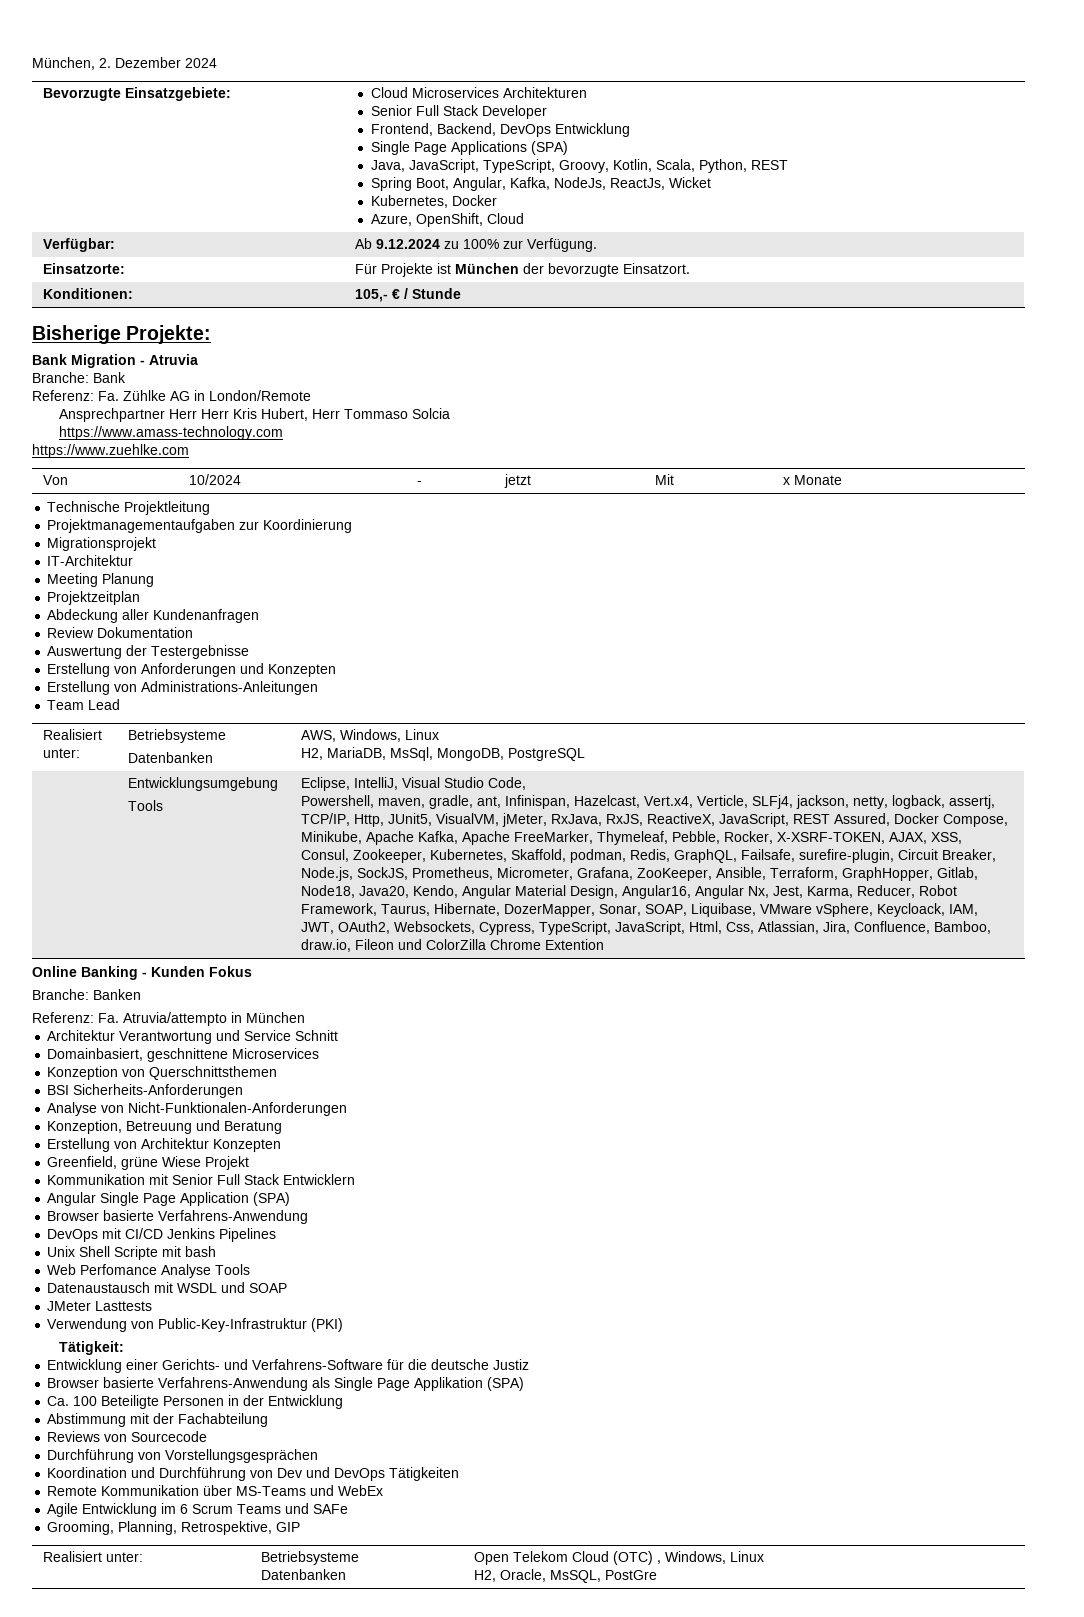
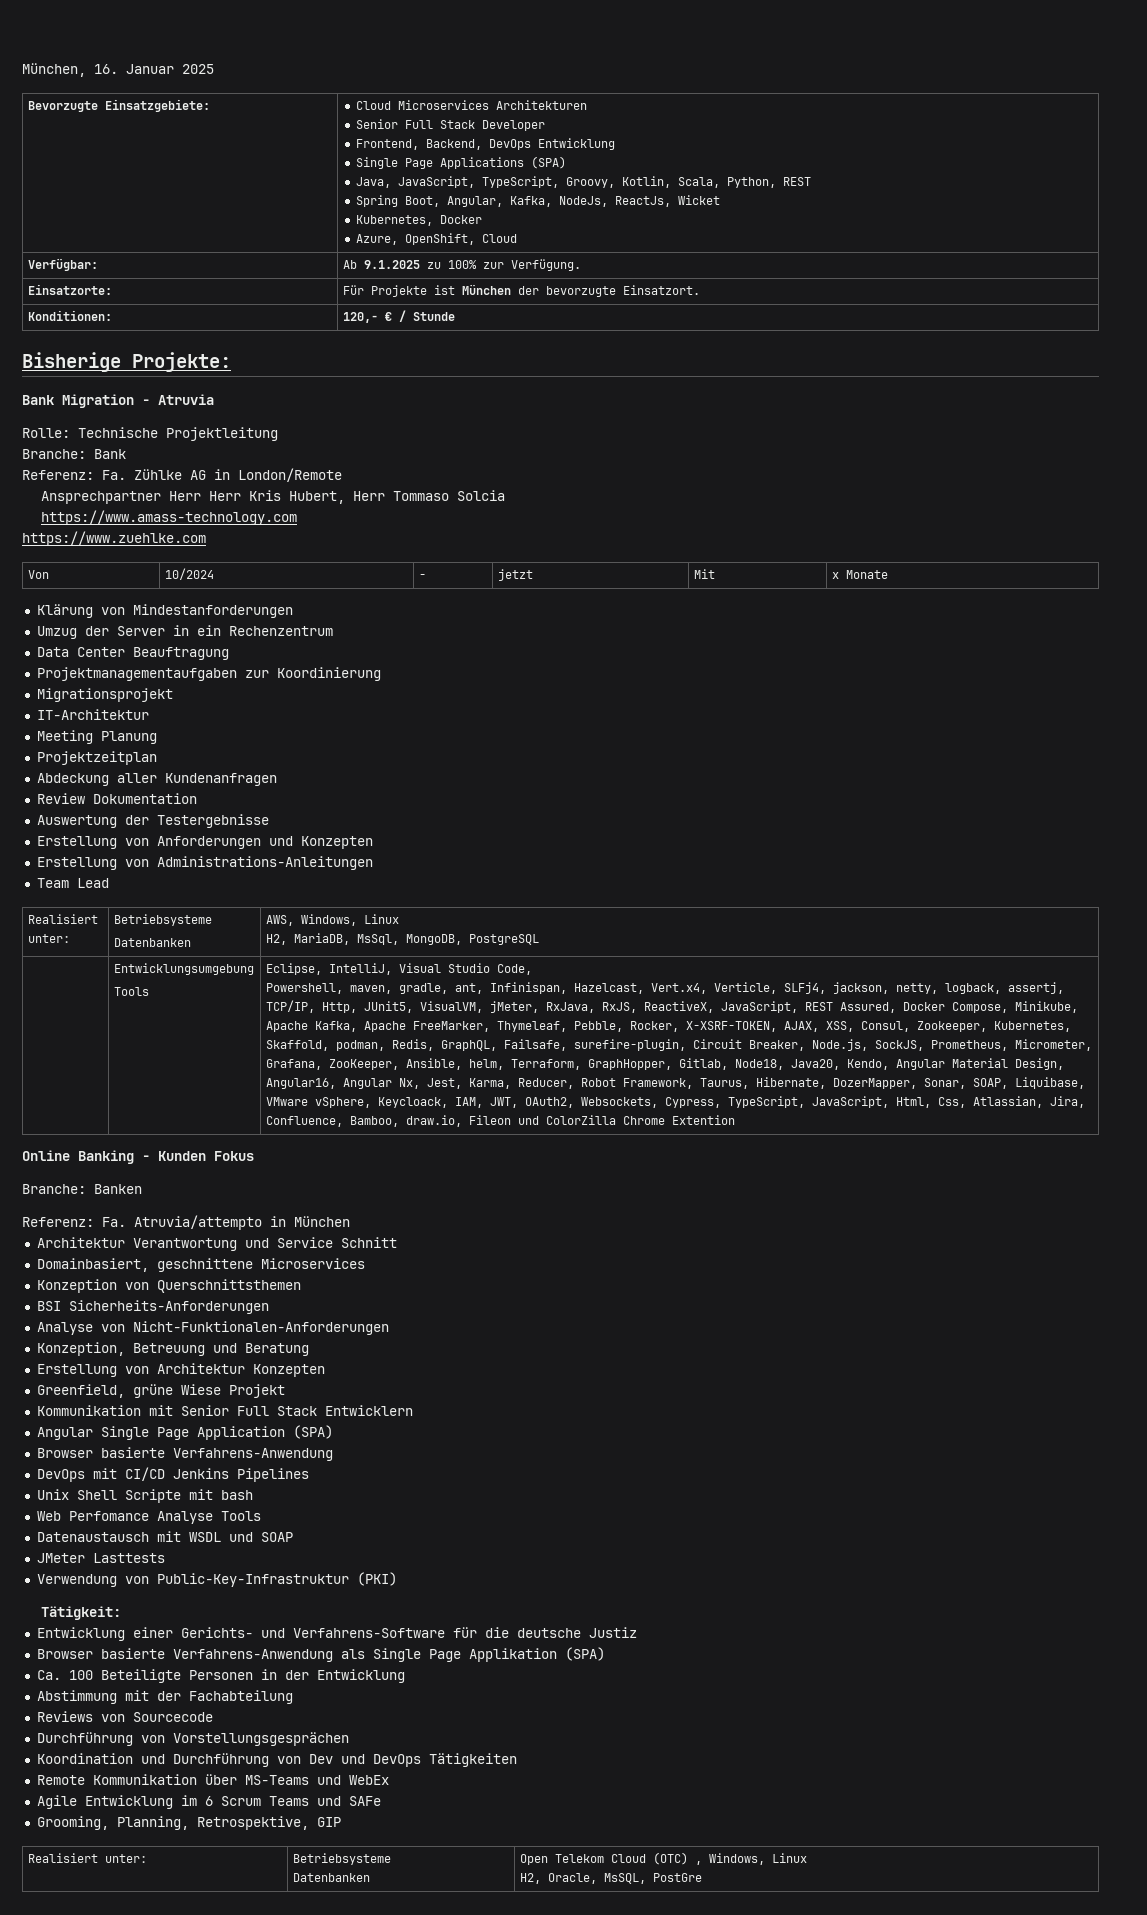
[99,57,217,68] 2. Dezember 2024 -> [94,64,214,74] 16. Januar 2025
[376,239,441,249] 9.12.2024 -> [363,260,420,269] 9.1.2025
[355,289,389,302] 105,- -> [342,312,378,323] 120,-
(198, 359) none -> [22,427,278,441] // Rolle: Technische Projektleitung
[47,501,211,515] Technische Projektleitung -> [36,604,293,618] [36,625,333,639] [36,647,229,660] Klärung von Mindestanforderungen // Umzug der Server in ein Rechenzentrum // Data Center Beauftragung
(767, 873) none -> [468,1059,504,1070] helm,

